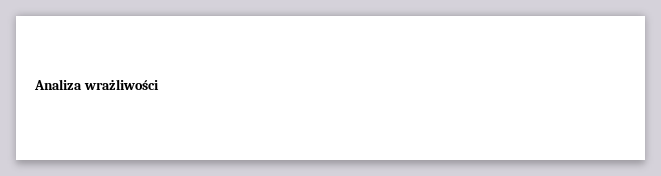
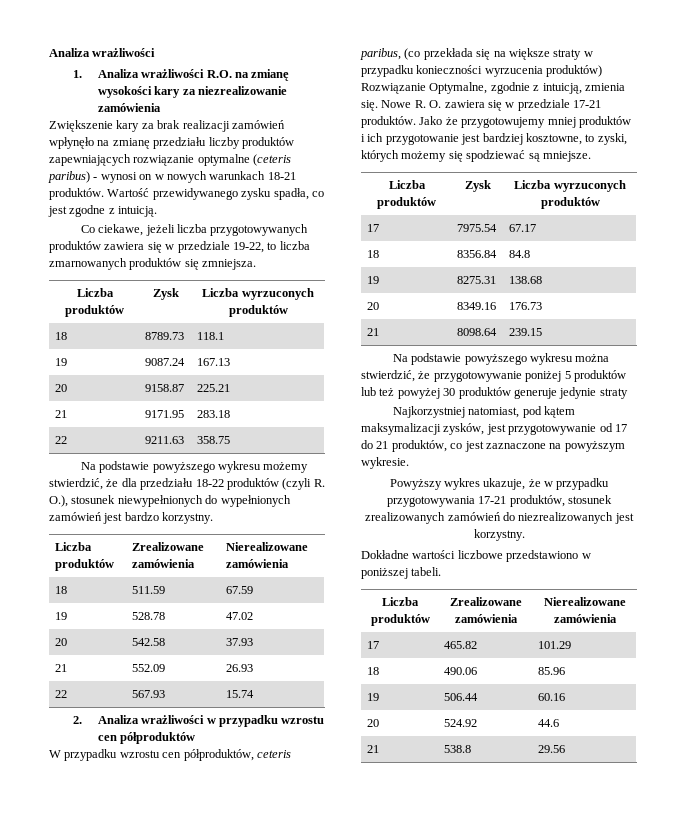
[34,79,159,90] Analiza wrażliwości -> [49,48,156,57] [73,69,290,81] [97,86,287,98] [97,103,161,112] [49,120,285,132] [49,137,294,149] [49,154,292,166] [48,171,296,183] [49,188,324,200] [48,205,158,217] [80,224,309,236] [49,241,310,253] [49,258,257,270] [76,288,114,297] [65,305,124,317] [152,288,179,300] [202,288,314,300] [228,305,288,317] [55,332,68,340] [145,332,185,340] [197,332,225,340] [55,358,68,366] [145,358,186,366] [197,358,231,366] [55,384,68,392] [145,384,185,392] [197,384,231,392] [55,410,68,418] [145,410,185,418] [197,410,231,418] [55,436,68,444] [145,436,185,444] [197,436,231,444] [80,461,309,473] [49,478,325,490] [49,495,291,507] [49,512,214,524] [55,542,93,551] [55,559,115,571] [132,542,205,551] [132,559,196,568] [226,542,309,551] [226,559,290,568] [55,586,68,594] [132,586,166,594] [226,586,254,594] [55,612,68,620] [132,612,166,620] [226,612,254,620] [55,638,68,646] [132,638,166,646] [226,638,254,646] [55,664,68,672] [132,664,166,672] [226,664,254,672] [55,690,68,698] [132,690,166,698] [226,690,255,698] [73,715,325,727] [97,732,196,744] [49,749,291,761] [360,48,593,60] [361,65,603,77] [361,82,625,94] [361,99,601,111] [361,116,631,128] [361,133,627,145] [361,150,591,162] [388,180,426,189] [377,197,436,209] [464,180,491,192] [514,180,626,192] [540,197,600,209] [367,224,380,232] [457,224,498,232] [509,224,537,232] [367,250,380,258] [457,250,498,258] [509,250,531,258] [367,276,380,284] [457,276,497,284] [509,276,543,284] [367,302,380,310] [457,302,497,310] [509,302,543,310] [367,328,380,336] [457,328,498,336] [509,328,543,336] [392,353,610,365] [361,370,626,382] [361,387,628,399] [392,406,576,418] [361,423,627,435] [361,440,625,452] [361,457,409,469] [389,478,610,490] [386,495,613,507] [365,512,634,524] [473,529,525,541] [361,550,591,562] [361,567,442,579] [382,597,419,606] [370,614,430,626] [449,597,522,606] [454,614,518,623] [543,597,626,606] [553,614,617,623] [367,641,380,649] [444,641,478,649] [538,641,572,649] [367,667,380,675] [444,667,478,675] [538,667,566,675] [367,693,380,701] [444,693,479,701] [538,693,566,701] [367,719,380,727] [444,719,478,727] [538,719,560,727] [367,745,380,753] [444,745,472,753] [538,745,566,753] Analiza wrażliwości // 1. Analiza wrażliwości R.O. na zmianę wysokości kary za niezrealizowanie zamówienia // Zwiększenie kary za brak realizacji zamówień wpłynęło na zmianę przedziału liczby produktów zapewniających rozwiązanie optymalne (ceteris paribus) - wynosi on w nowych warunkach 18-21 produktów. Wartość przewidywanego zysku spadła, co jest zgodne z intuicją. // Co ciekawe, jeżeli liczba przygotowywanych produktów zawiera się w przedziale 19-22, to liczba zmarnowanych produktów się zmniejsza. // Liczba produktów | Zysk | Liczba wyrzuconych produktów // 18 | 8789.73 | 118.1 // 19 | 9087.24 | 167.13 // 20 | 9158.87 | 225.21 // 21 | 9171.95 | 283.18 // 22 | 9211.63 | 358.75 // Na podstawie powyższego wykresu możemy stwierdzić, że dla przedziału 18-22 produktów (czyli R. O.), stosunek niewypełnionych do wypełnionych zamówień jest bardzo korzystny. // Liczba produktów | Zrealizowane zamówienia | Nierealizowane zamówienia // 18 | 511.59 | 67.59 // 19 | 528.78 | 47.02 // 20 | 542.58 | 37.93 // 21 | 552.09 | 26.93 // 22 | 567.93 | 15.74 // 2. Analiza wrażliwości w przypadku wzrostu cen półproduktów // W przypadku wzrostu cen półproduktów, ceteris paribus, (co przekłada się na większe straty w przypadku konieczności wyrzucenia produktów) Rozwiązanie Optymalne, zgodnie z intuicją, zmienia się. Nowe R. O. zawiera się w przedziale 17-21 produktów. Jako że przygotowujemy mniej produktów i ich przygotowanie jest bardziej kosztowne, to zyski, których możemy się spodziewać są mniejsze. // Liczba produktów | Zysk | Liczba wyrzuconych produktów // 17 | 7975.54 | 67.17 // 18 | 8356.84 | 84.8 // 19 | 8275.31 | 138.68 // 20 | 8349.16 | 176.73 // 21 | 8098.64 | 239.15 // Na podstawie powyższego wykresu można stwierdzić, że przygotowywanie poniżej 5 produktów lub też powyżej 30 produktów generuje jedynie straty // Najkorzystniej natomiast, pod kątem maksymalizacji zysków, jest przygotowywanie od 17 do 21 produktów, co jest zaznaczone na powyższym wykresie. // Powyższy wykres ukazuje, że w przypadku przygotowywania 17-21 produktów, stosunek zrealizowanych zamówień do niezrealizowanych jest korzystny. // Dokładne wartości liczbowe przedstawiono w poniższej tabeli. // Liczba produktów | Zrealizowane zamówienia | Nierealizowane zamówienia // 17 | 465.82 | 101.29 // 18 | 490.06 | 85.96 // 19 | 506.44 | 60.16 // 20 | 524.92 | 44.6 // 21 | 538.8 | 29.56

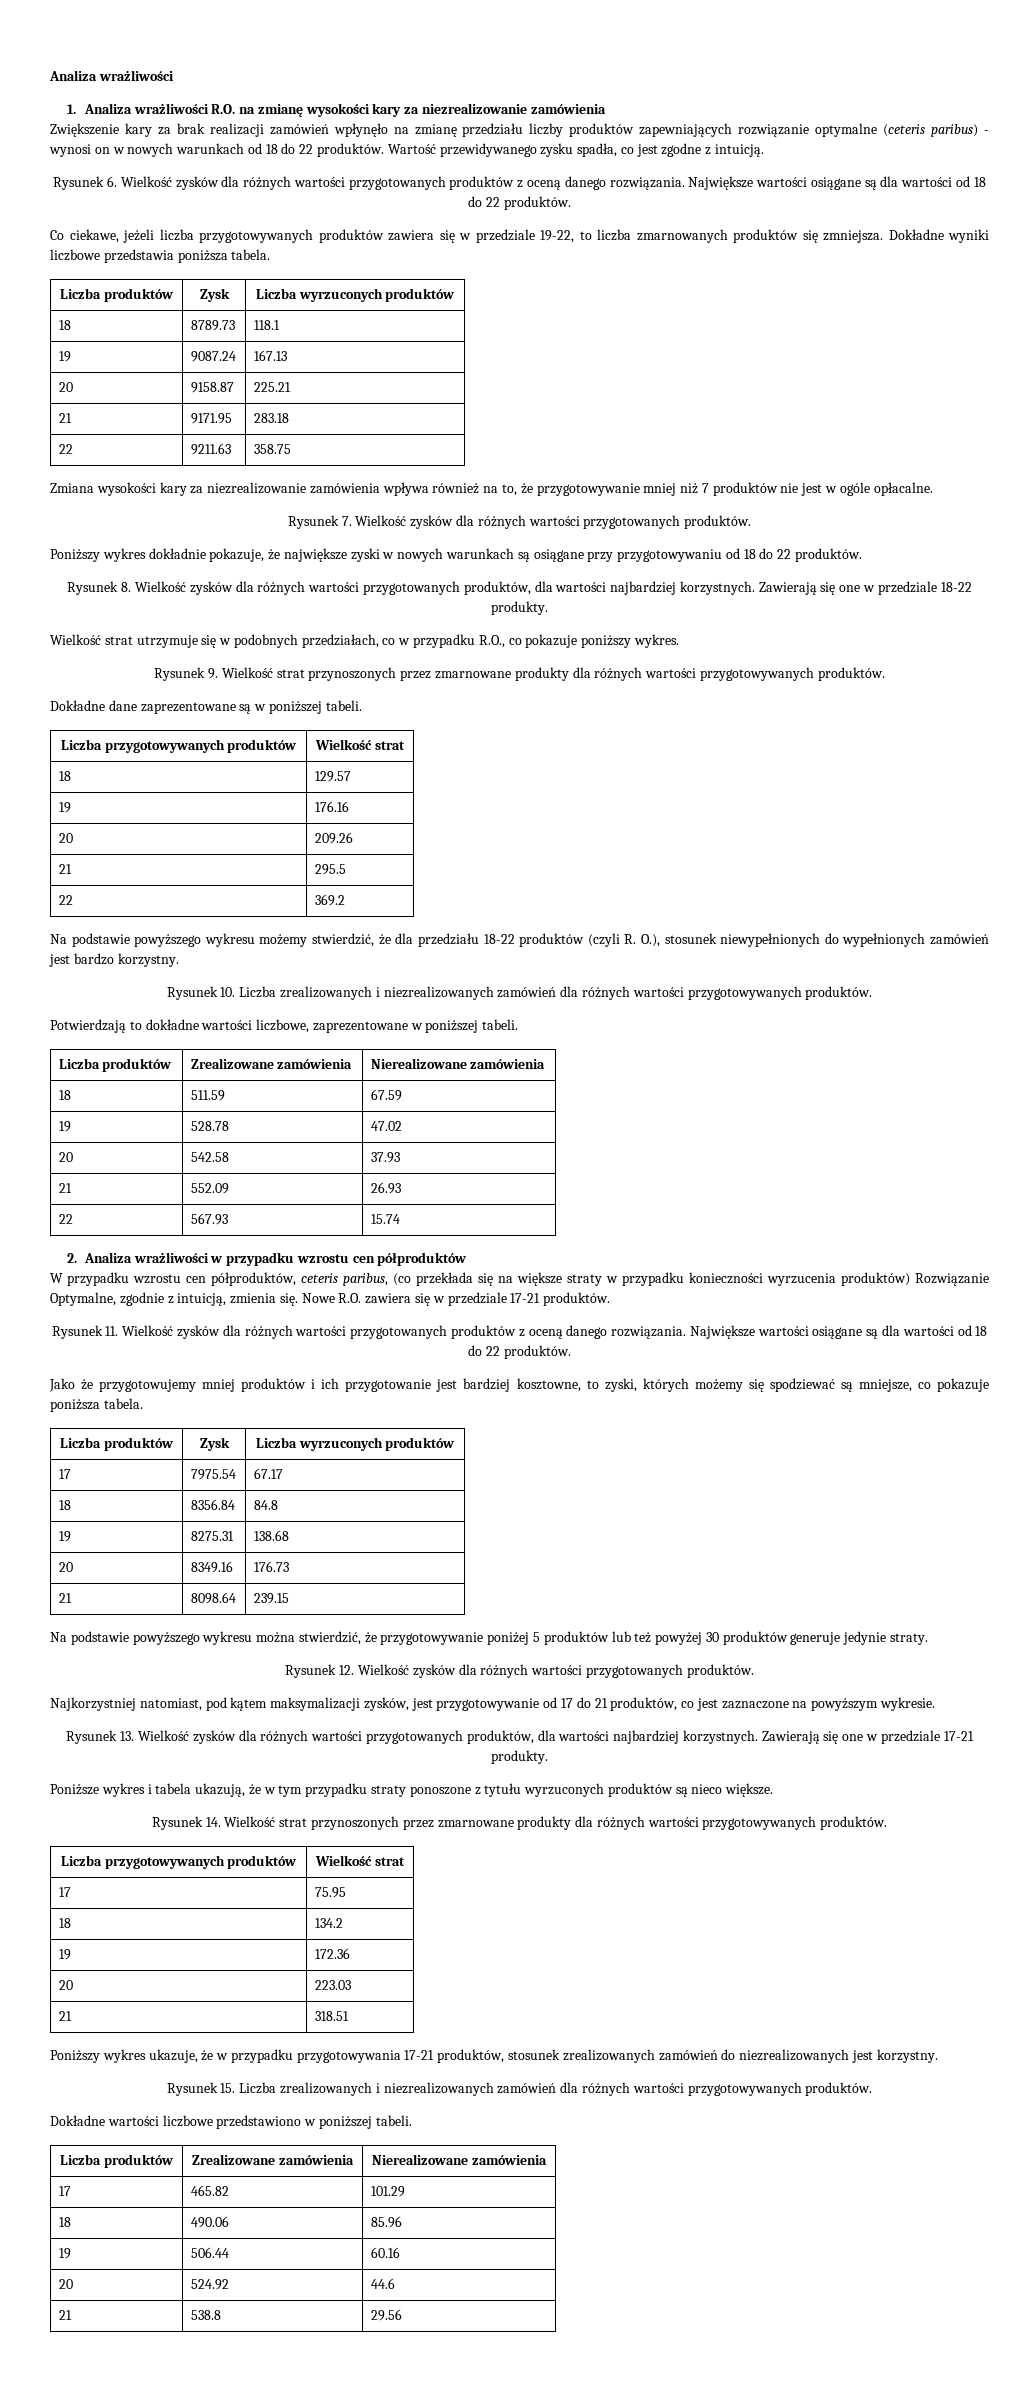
[267,172,296,180] 18-21 -> [247,143,314,154] od 18 do 22
(158, 211) none -> [53,176,986,190] [468,196,571,210] // Rysunek 6. Wielkość zysków dla różnych wartości przygotowanych produktów z oceną danego rozwiązania. Największe wartości osiągane są dla wartości od 18 do 22 produktów.
(257, 264) none -> [888,229,989,243] [50,249,271,263] Dokładne wyniki liczbowe przedstawia poniższa tabela.
(231, 440) none -> [50,482,933,496] [287,515,752,529] [50,548,863,562] [67,581,972,595] [491,601,548,615] [50,634,679,648] [154,667,885,681] [50,700,362,714] [60,739,297,753] [315,739,405,750] [58,771,71,781] [314,771,351,782] [58,802,71,813] [314,801,349,812] [58,833,73,843] [314,832,353,844] [58,864,72,874] [314,864,346,875] [58,895,73,905] [314,894,345,906] // Zmiana wysokości kary za niezrealizowanie zamówienia wpływa również na to, że przygotowywanie mniej niż 7 produktów nie jest w ogóle opłacalne. // Rysunek 7. Wielkość zysków dla różnych wartości przygotowanych produktów. // Poniższy wykres dokładnie pokazuje, że największe zyski w nowych warunkach są osiągane przy przygotowywaniu od 18 do 22 produktów. // Rysunek 8. Wielkość zysków dla różnych wartości przygotowanych produktów, dla wartości najbardziej korzystnych. Zawierają się one w przedziale 18-22 produkty. // Wielkość strat utrzymuje się w podobnych przedziałach, co w przypadku R.O., co pokazuje poniższy wykres. // Rysunek 9. Wielkość strat przynoszonych przez zmarnowane produkty dla różnych wartości przygotowywanych produktów. // Dokładne dane zaprezentowane są w poniższej tabeli. // Liczba przygotowywanych produktów | Wielkość strat // 18 | 129.57 // 19 | 176.16 // 20 | 209.26 // 21 | 295.5 // 22 | 369.2
(214, 518) none -> [166,986,873,1000] [50,1019,519,1033] // Rysunek 10. Liczba zrealizowanych i niezrealizowanych zamówień dla różnych wartości przygotowywanych produktów. // Potwierdzają to dokładne wartości liczbowe, zaprezentowane w poniższej tabeli.
[414,100,442,108] R. O. -> [338,1293,362,1303] R.O.
(416, 122) none -> [51,1325,988,1339] [468,1345,571,1359] // Rysunek 11. Wielkość zysków dla różnych wartości przygotowanych produktów z oceną danego rozwiązania. Największe wartości osiągane są dla wartości od 18 do 22 produktów. //
[542,151,591,162] mniejsze. -> [858,1378,989,1392] [50,1398,143,1412] mniejsze, co pokazuje poniższa tabela.
[599,388,628,399] straty -> [890,1633,929,1645] [285,1664,754,1678] straty. // Rysunek 12. Wielkość zysków dla różnych wartości przygotowanych produktów.
[389,479,442,490] Powyższy -> [66,1730,974,1744] [491,1750,548,1764] [50,1783,774,1797] [151,1816,888,1830] [60,1855,297,1869] [315,1855,405,1866] [58,1887,71,1897] [314,1887,346,1898] [58,1918,71,1928] [314,1918,343,1928] [58,1949,71,1960] [314,1948,350,1959] [58,1980,73,1990] [314,1980,351,1990] [58,2011,72,2021] [314,2011,349,2021] [50,2050,100,2063] Rysunek 13. Wielkość zysków dla różnych wartości przygotowanych produktów, dla wartości najbardziej korzystnych. Zawierają się one w przedziale 17-21 produkty. // Poniższe wykres i tabela ukazują, że w tym przypadku straty ponoszone z tytułu wyrzuconych produktów są nieco większe. // Rysunek 14. Wielkość strat przynoszonych przez zmarnowane produkty dla różnych wartości przygotowywanych produktów. // Liczba przygotowywanych produktów | Wielkość strat // 17 | 75.95 // 18 | 134.2 // 19 | 172.36 // 20 | 223.03 // 21 | 318.51 // Poniższy
(525, 535) none -> [166,2082,873,2096] // Rysunek 15. Liczba zrealizowanych i niezrealizowanych zamówień dla różnych wartości przygotowywanych produktów.

